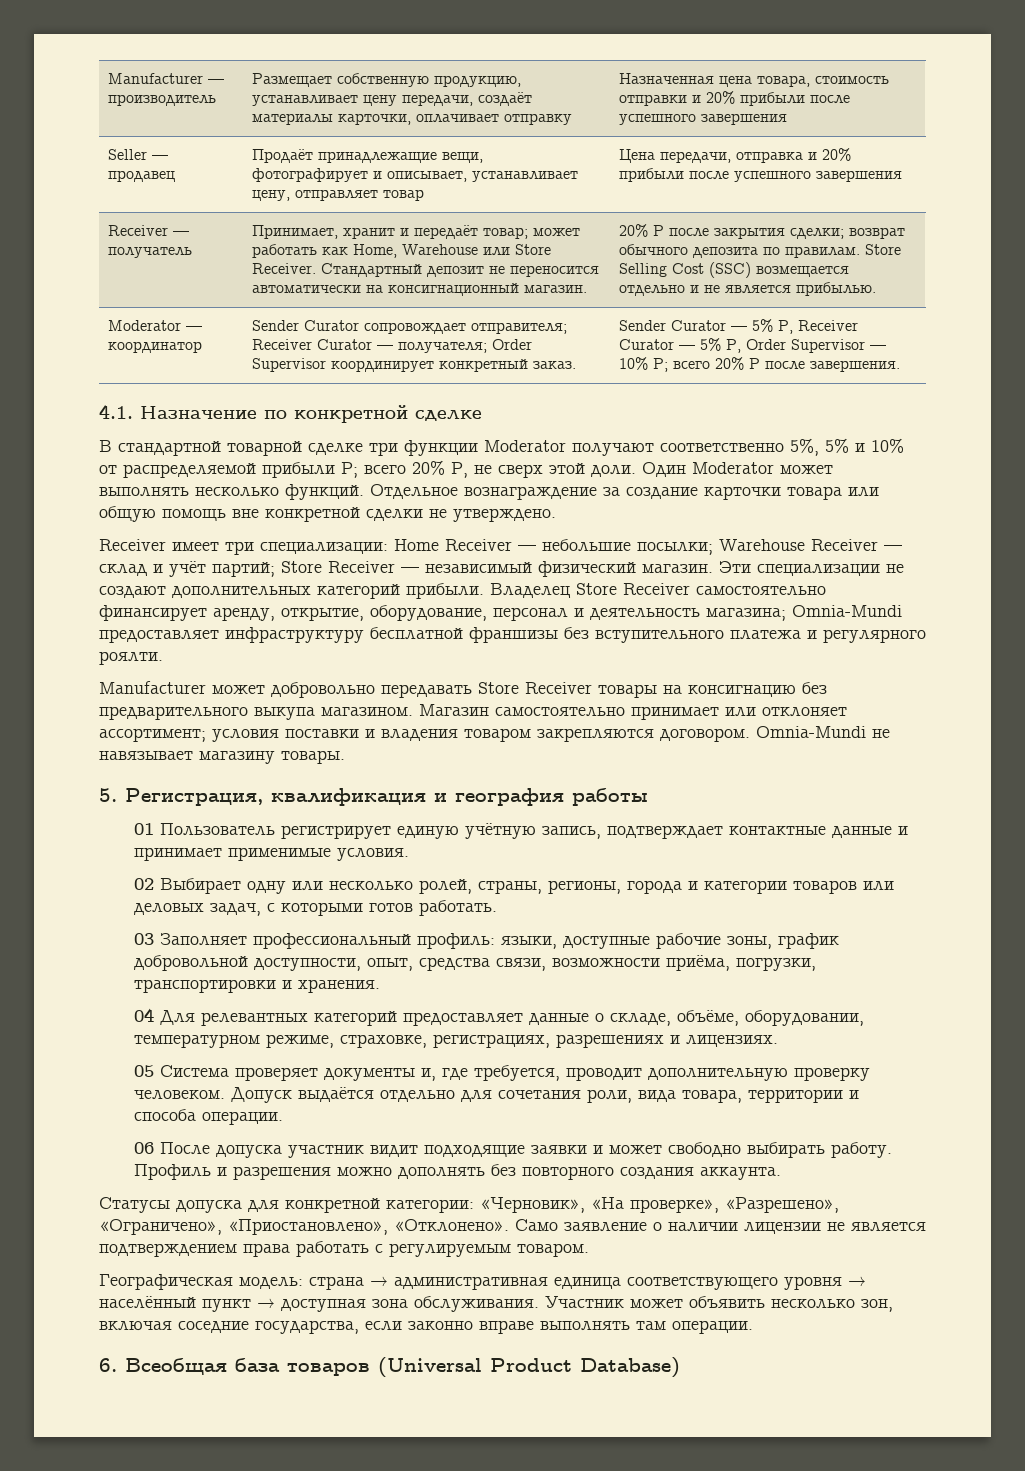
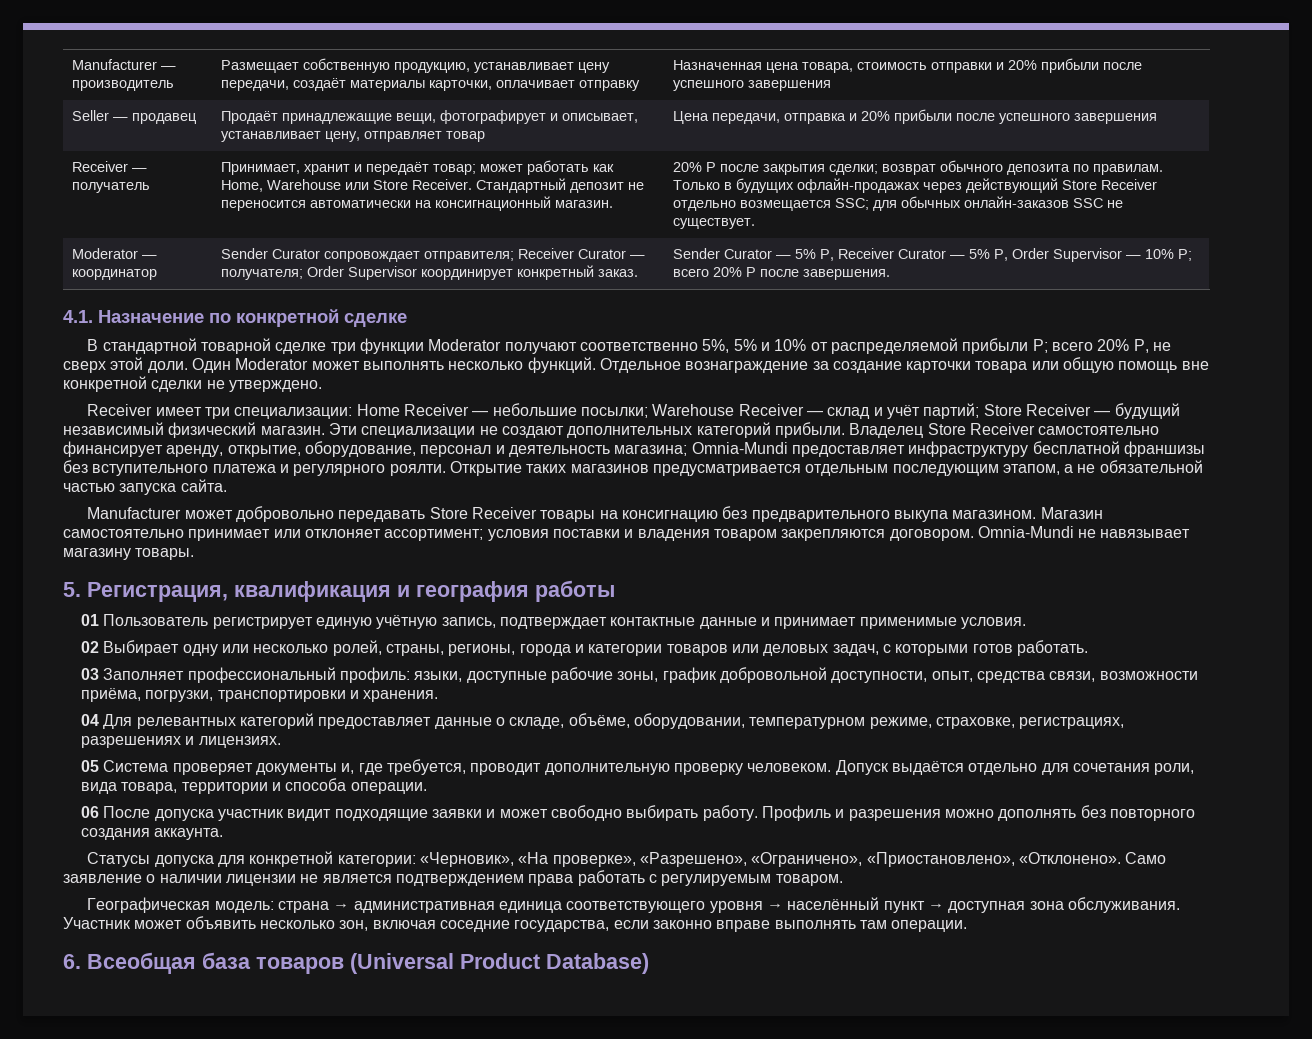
[864,244,901,255] [618,262,849,278] [618,282,876,296] Store Selling Cost (SSC) возмещается отдельно и не является прибылью. -> [673,178,1158,193] [673,196,1124,211] [673,218,756,229] Только в будущих офлайн-продажах через действующий Store Receiver отдельно возмещается SSC; для обычных онлайн-заказов SSC не существует.
(419, 570) none -> [1114,403,1180,419] будущий
(163, 658) none -> [449,460,1203,476] [63,479,227,495] Открытие таких магазинов предусматривается отдельным последующим этапом, а не обязательной частью запуска сайта.

